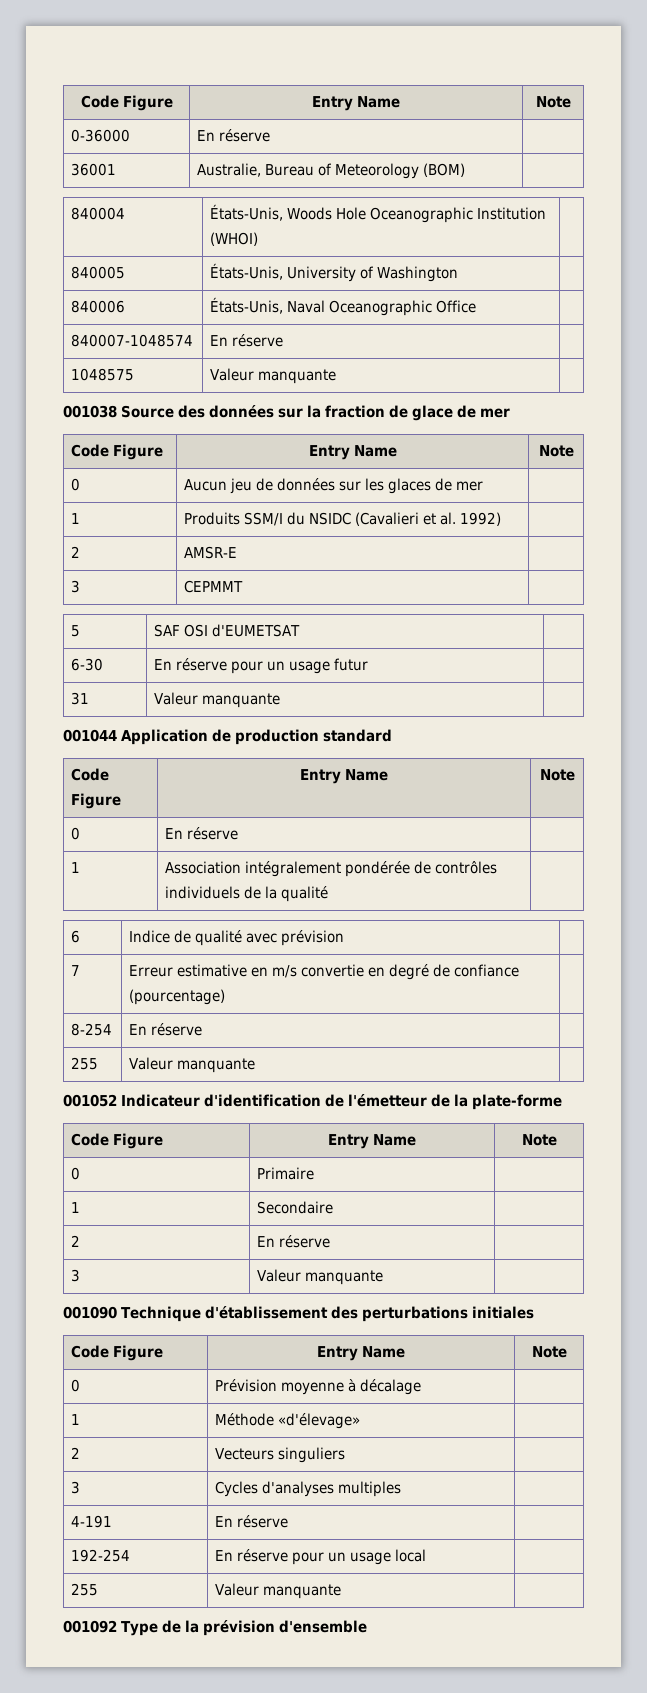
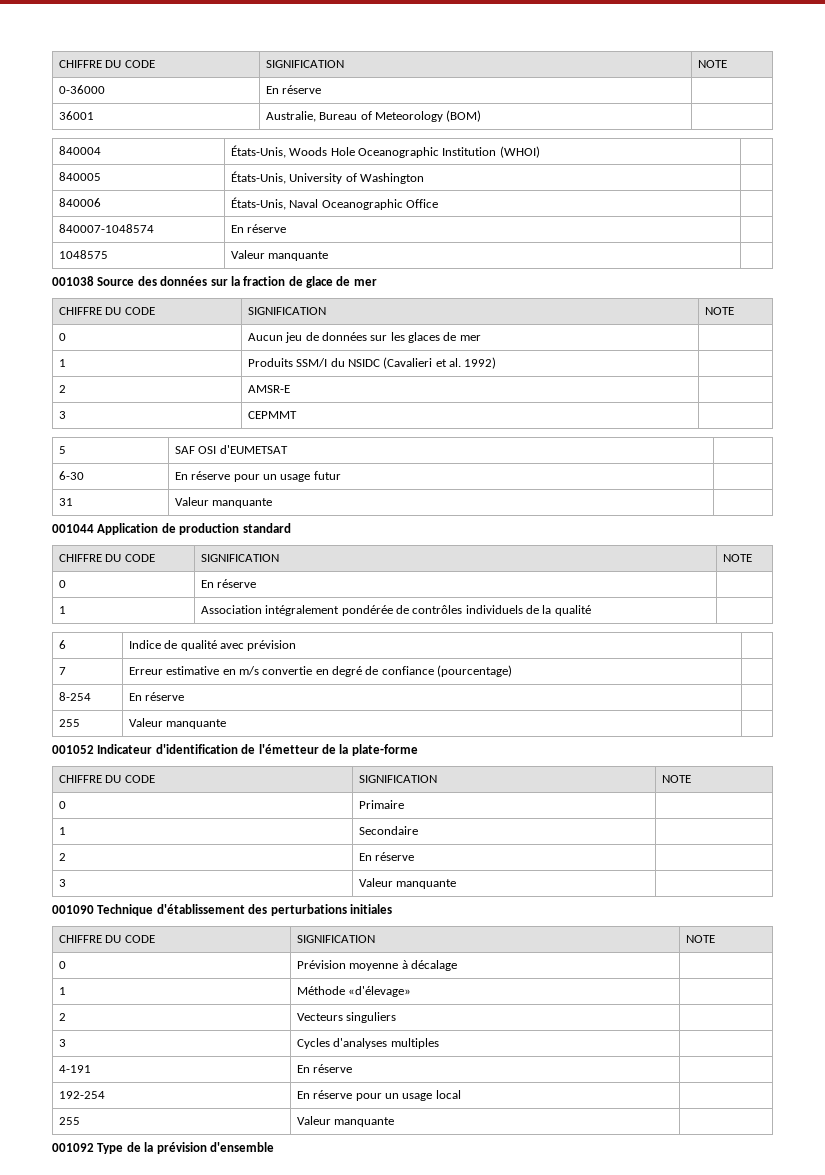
[80,95,173,111] [312,96,400,111] [535,96,571,108] Code Figure | Entry Name | Note -> [58,60,155,68] [265,60,344,68] [697,60,727,68] CHIFFRE DU CODE | SIGNIFICATION | NOTE
[71,444,164,460] [308,445,397,460] [538,445,574,457] Code Figure | Entry Name | Note -> [58,307,155,315] [247,307,326,315] [704,307,734,315] CHIFFRE DU CODE | SIGNIFICATION | NOTE
[71,768,110,781] [71,793,122,809] [300,769,388,784] [539,769,575,781] Code Figure | Entry Name | Note -> [58,554,155,562] [200,554,279,562] [722,554,752,562] CHIFFRE DU CODE | SIGNIFICATION | NOTE
[71,1133,164,1149] [328,1134,416,1149] [521,1134,557,1146] Code Figure | Entry Name | Note -> [58,775,155,783] [358,775,437,783] [661,775,691,783] CHIFFRE DU CODE | SIGNIFICATION | NOTE
[71,1345,164,1361] [317,1346,405,1361] [531,1346,567,1358] Code Figure | Entry Name | Note -> [58,935,155,943] [296,935,375,943] [685,935,715,943] CHIFFRE DU CODE | SIGNIFICATION | NOTE

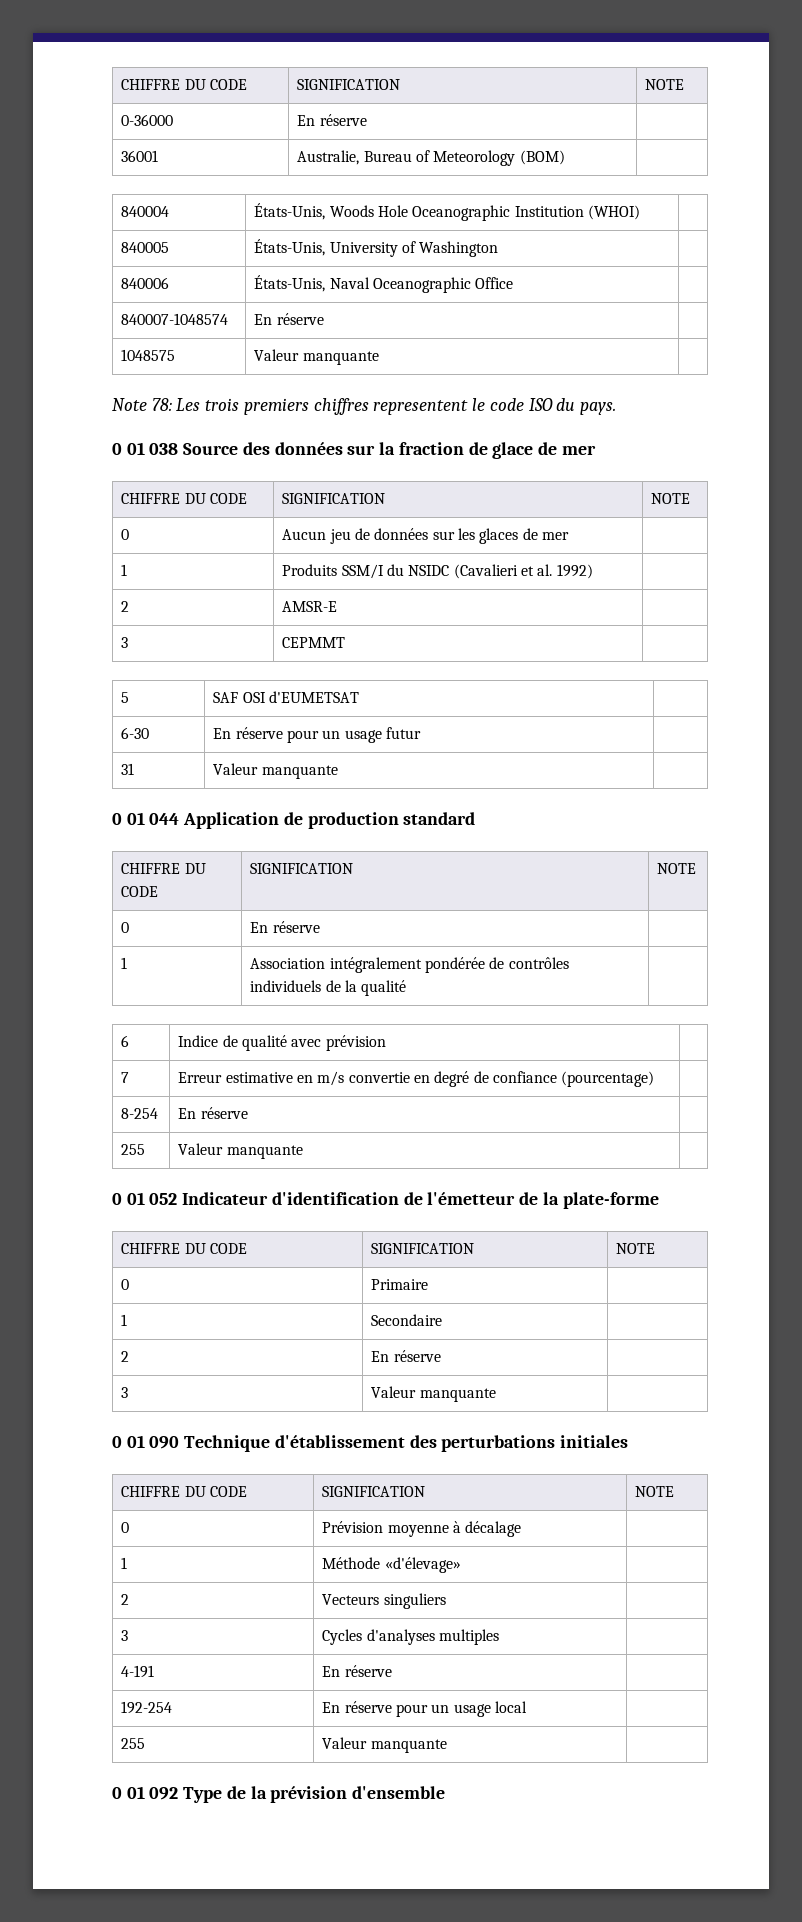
[52,276,94,286] 001038 -> [112,398,616,415] [112,442,179,455] Note 78: Les trois premiers chiffres representent le code ISO du pays. // 0 01 038
[52,524,94,533] 001044 -> [112,812,180,825] 0 01 044
[52,745,94,754] 001052 -> [112,1192,178,1205] 0 01 052
[52,905,94,914] 001090 -> [112,1435,180,1449] 0 01 090
[52,1143,94,1152] 001092 -> [112,1786,179,1800] 0 01 092

